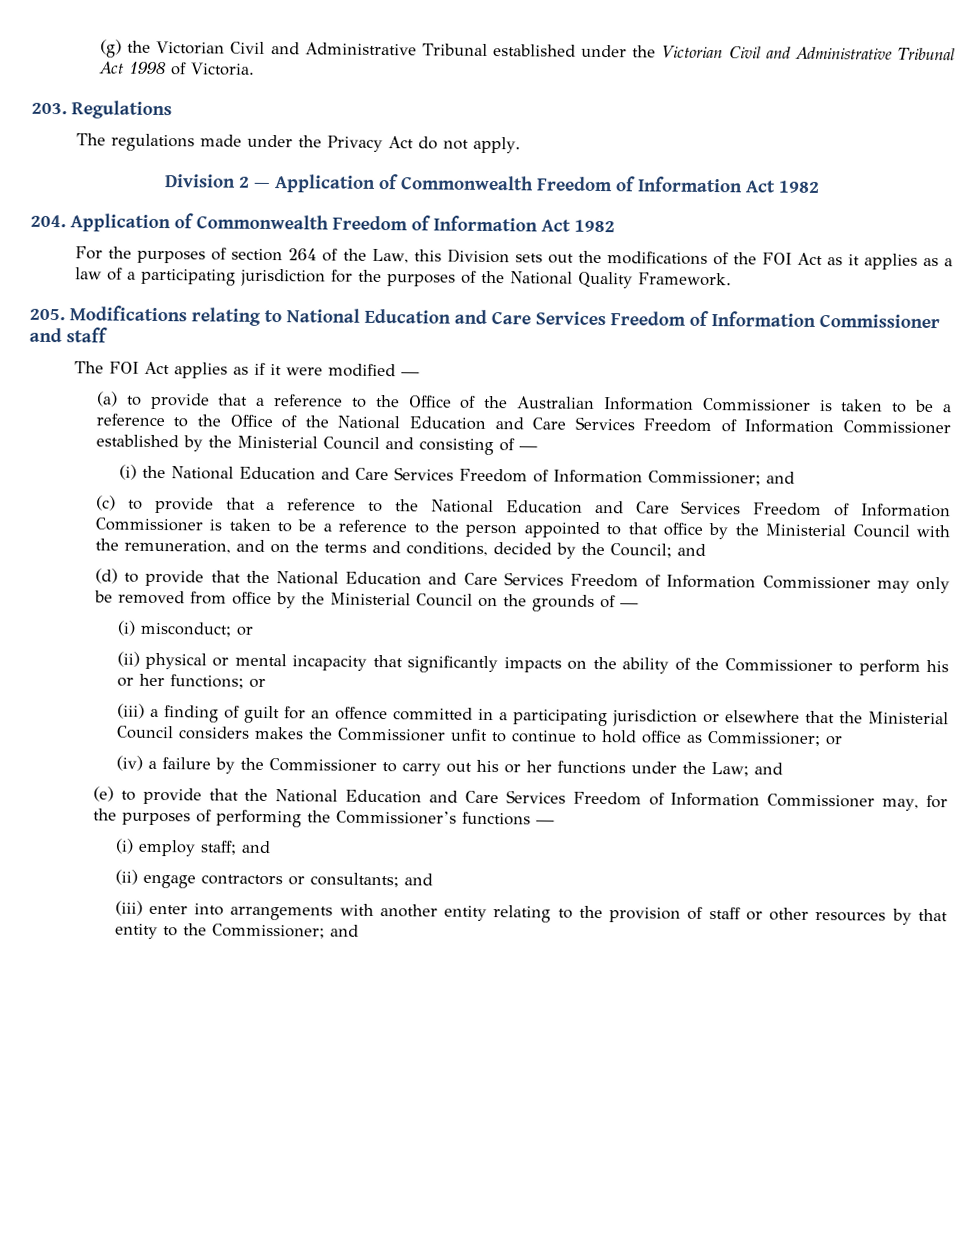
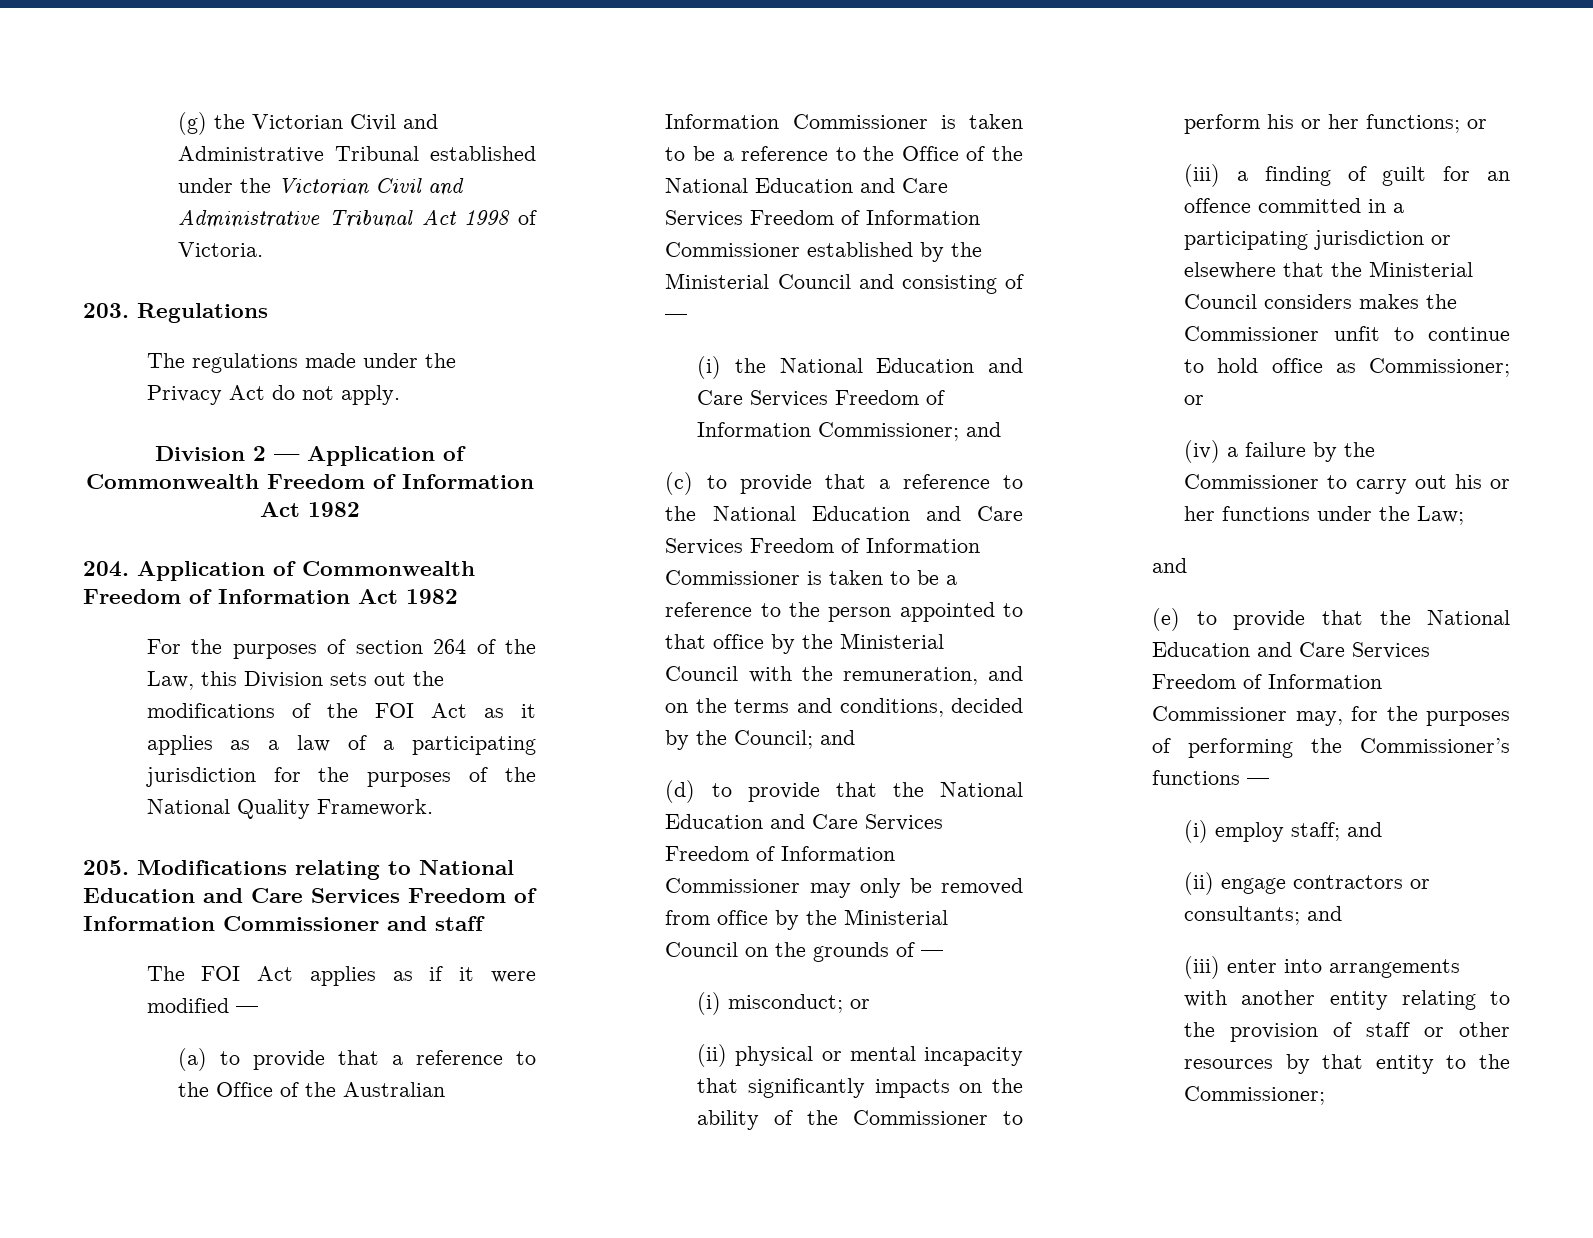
(749, 769) none -> (1465, 515) //
[329,924,359,937] and -> (1326, 1095) none

